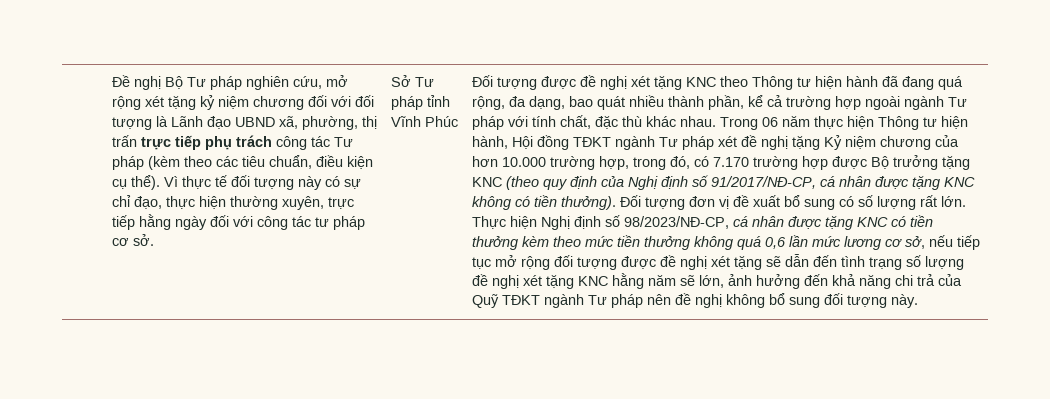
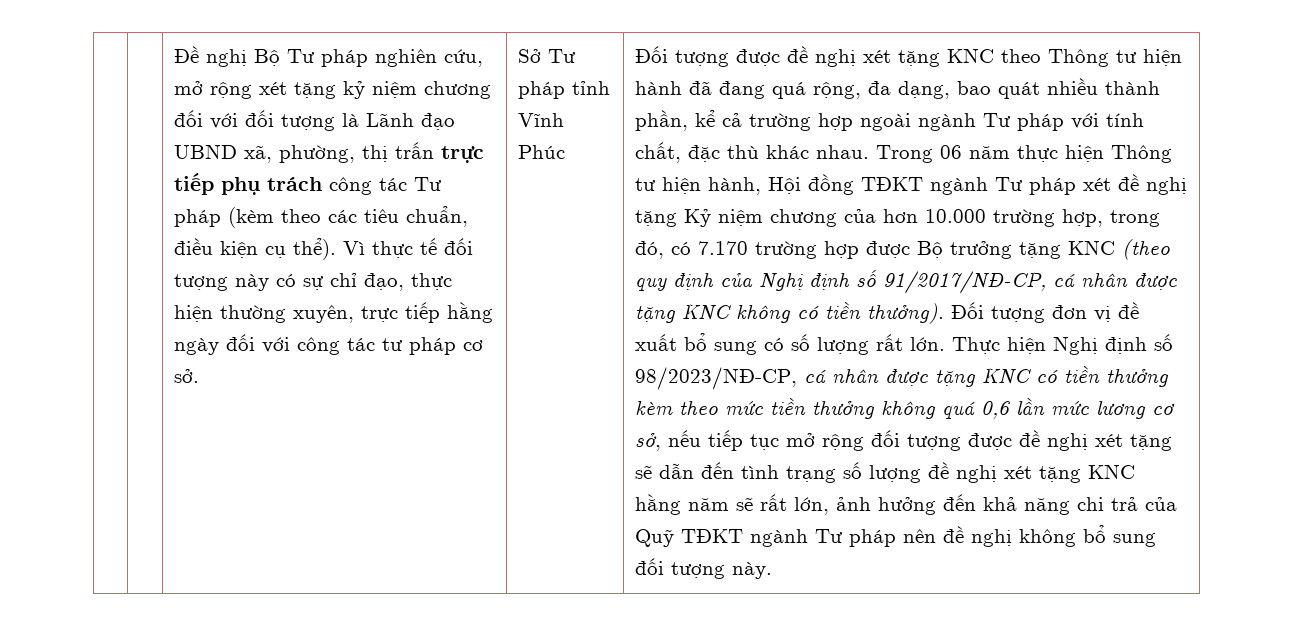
(695, 280) none -> [760,494,788,511] rất

